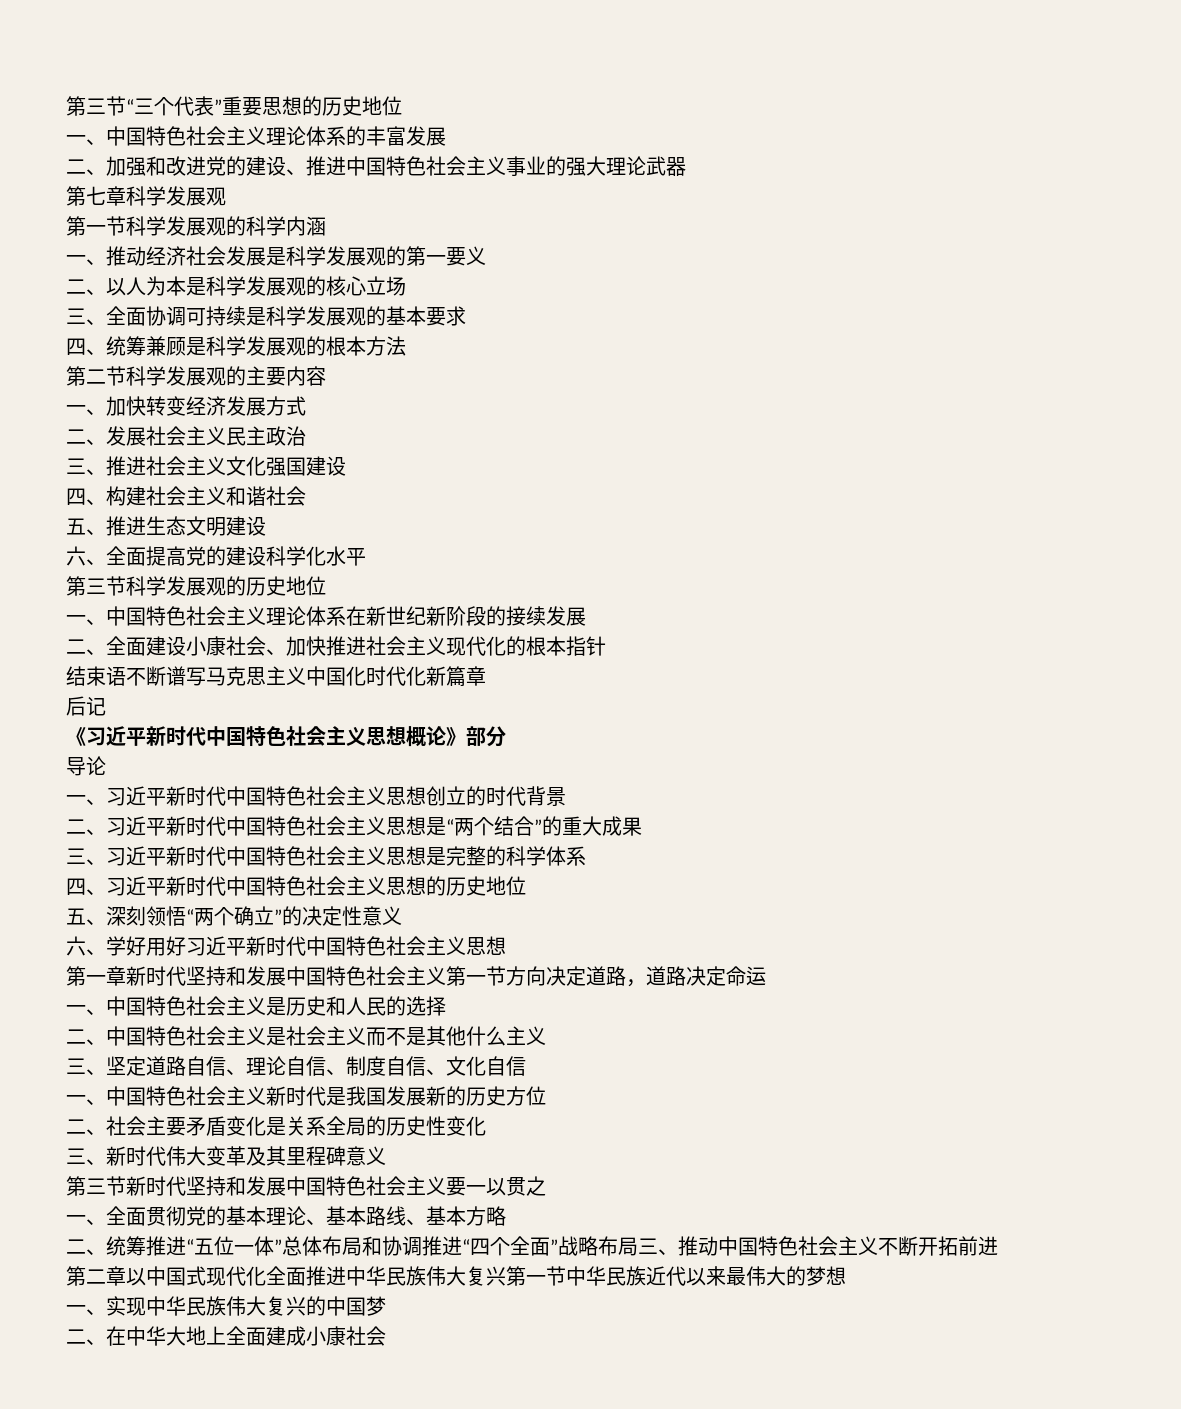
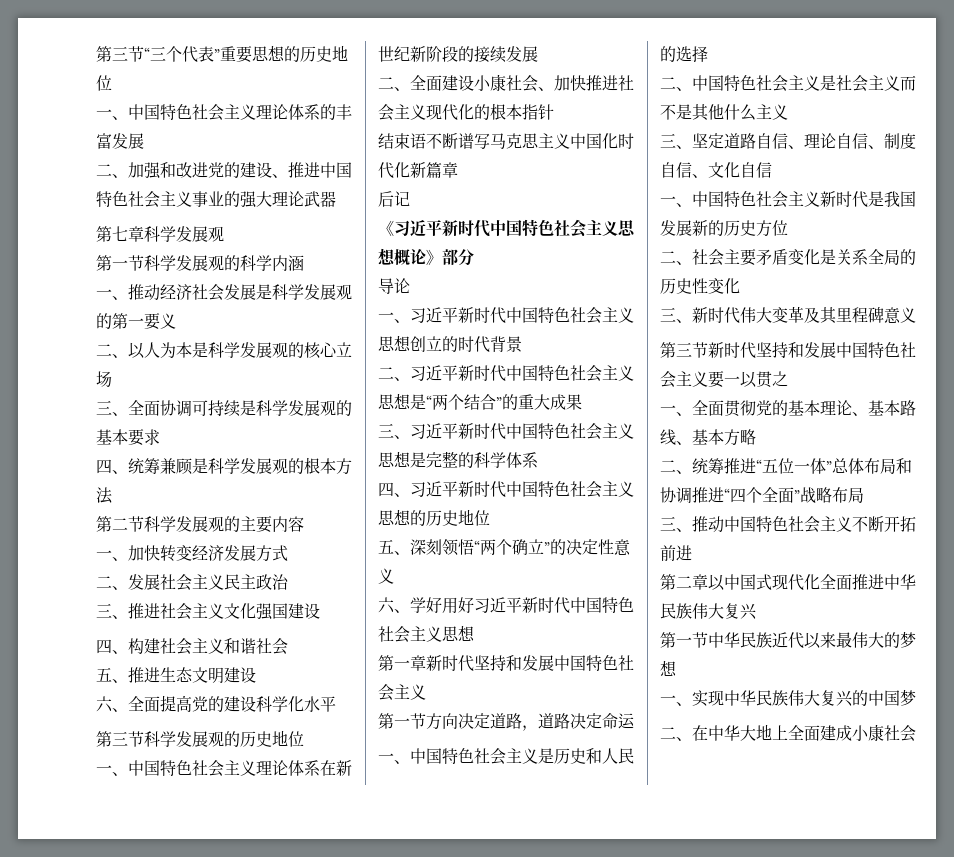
(446, 975) none -> (426, 692) //
(638, 1246) none -> (864, 495) //
(506, 1276) none -> (757, 611) //

